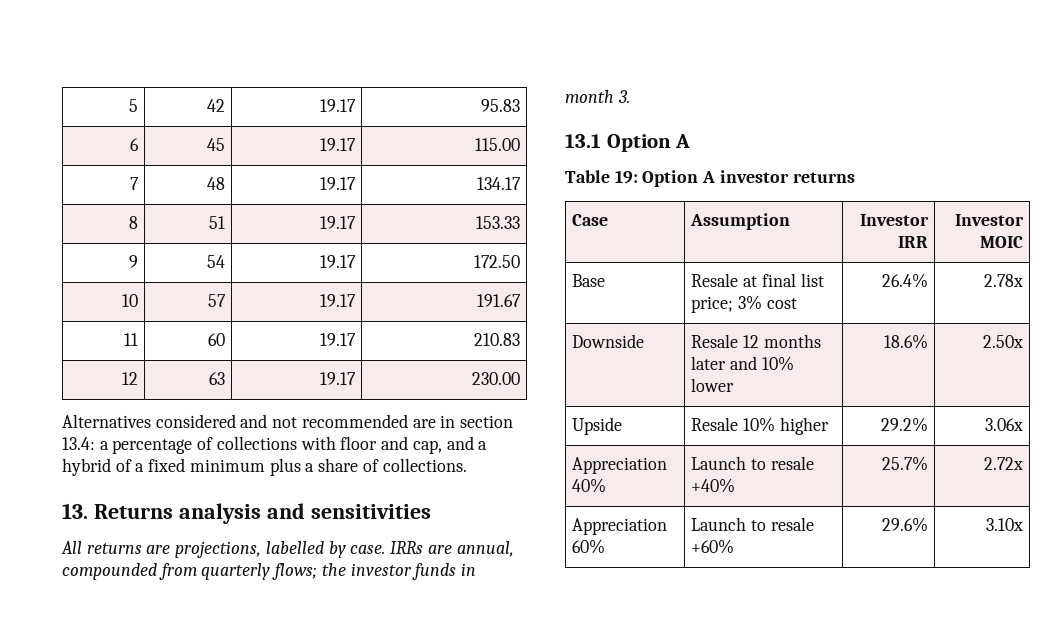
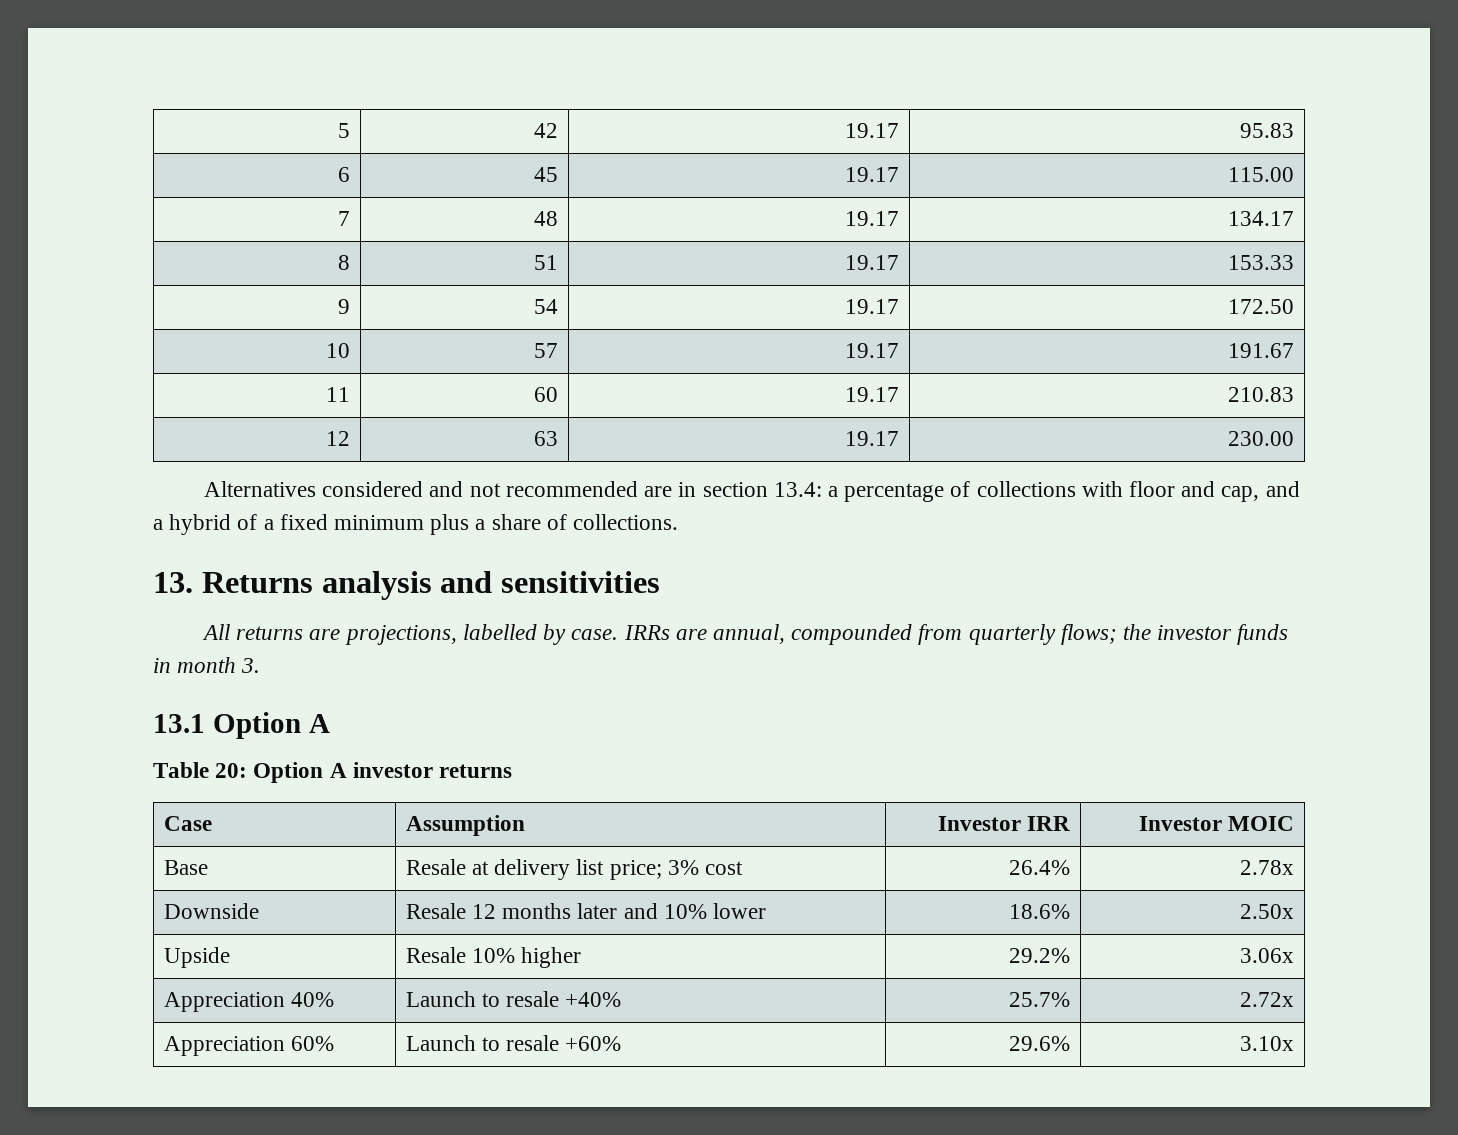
[614,170,638,184] 19: -> [215,763,248,778] 20:
[761,273,796,287] final -> [494,859,571,880] delivery

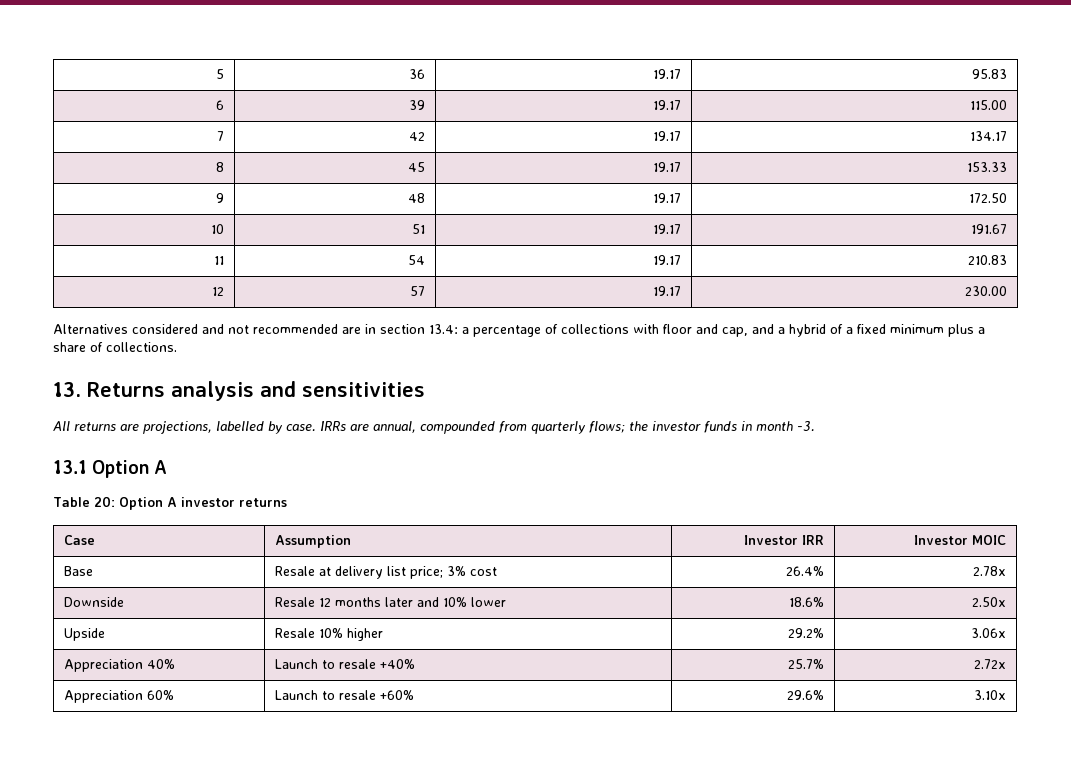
[534,123,559,138] 42 -> [408,69,425,79] 36
[534,167,559,182] 45 -> [408,100,425,110] 39
[534,211,559,226] 48 -> [408,132,425,141] 42
[534,255,559,270] 51 -> [407,162,425,172] 45
[534,299,559,314] 54 -> [407,193,425,203] 48
[534,343,559,358] 57 -> [411,224,425,234] 51
[534,387,559,402] 60 -> [407,255,425,265] 54
[534,431,559,446] 63 -> [409,286,425,296] 57
[241,658,261,673] 3. -> [797,421,815,432] -3.

